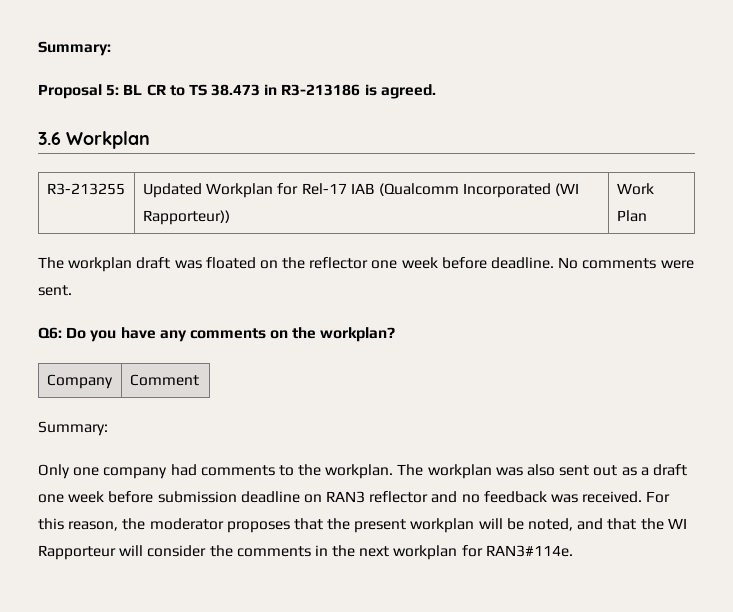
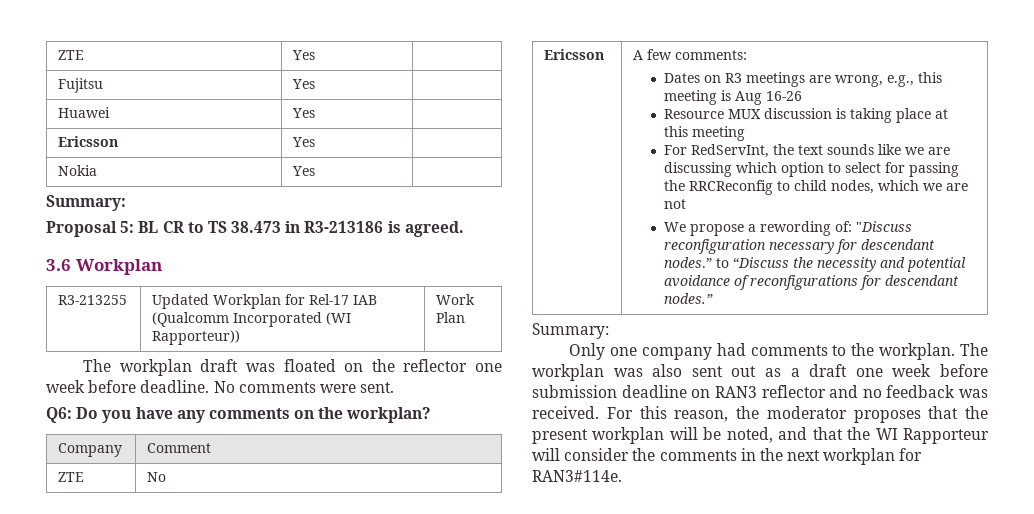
(38, 48) none -> [58,50,85,60] [292,50,316,60] [58,78,104,93] [292,79,316,89] [58,107,111,118] [292,108,316,118] [58,136,119,147] [292,137,316,147] [58,165,98,176] [292,166,316,176] ZTE | Yes | // Fujitsu | Yes | // Huawei | Yes | // Ericsson | Yes | // Nokia | Yes | //
(199, 380) none -> [58,472,85,482] [147,472,167,482] [544,49,605,60] [633,49,748,60] [663,72,942,87] [663,90,802,105] [663,108,948,123] [663,126,745,141] [663,144,950,158] [663,162,959,177] [663,180,968,195] [663,199,686,209] [663,221,912,236] [663,239,935,254] [663,257,966,272] [663,275,959,290] [663,293,713,304] // ZTE | No // Ericsson | A few comments: // Dates on R3 meetings are wrong, e.g., this meeting is Aug 16-26 // Resource MUX discussion is taking place at this meeting // For RedServInt, the text sounds like we are discussing which option to select for passing the RRCReconfig to child nodes, which we are not // We propose a rewording of: "Discuss reconfiguration necessary for descendant nodes.” to “Discuss the necessity and potential avoidance of reconfigurations for descendant nodes.”

